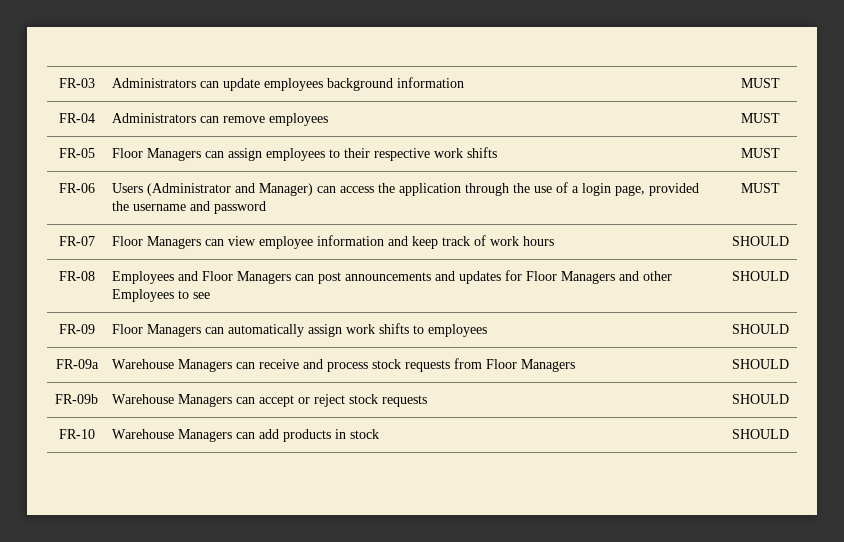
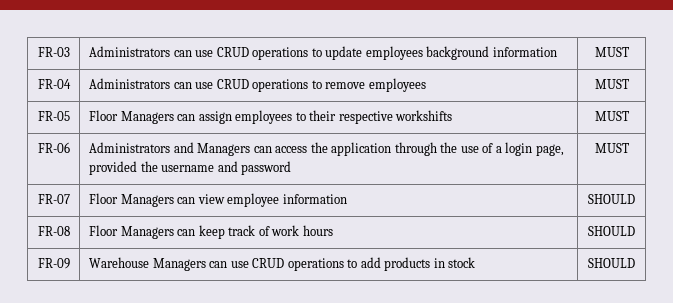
(220, 84) none -> [195,47,322,60] use CRUD operations to
(220, 119) none -> [195,79,322,92] use CRUD operations to
[434,147,498,158] work shifts -> [395,110,453,121] workshifts
[112,183,314,196] Users (Administrator and Manager) -> [88,142,251,156] Administrators and Managers
[388,236,409,246] and -> [588,194,635,204] [37,226,70,236] [88,225,196,239] | SHOULD // FR-08 | Floor Managers can
[58,271,95,281] [112,270,673,284] [112,289,211,302] [731,271,789,281] [58,324,95,334] [112,323,488,337] [731,324,789,334] [55,359,99,369] [112,358,576,372] [731,359,789,369] [55,394,98,404] [112,394,428,407] [731,394,789,404] [58,429,95,439] [112,429,256,442] FR-08 | Employees and Floor Managers can post announcements and updates for Floor Managers and other Employees to see | SHOULD // FR-09 | Floor Managers can automatically assign work shifts to employees | SHOULD // FR-09a | Warehouse Managers can receive and process stock requests from Floor Managers | SHOULD // FR-09b | Warehouse Managers can accept or reject stock requests | SHOULD // FR-10 | Warehouse Managers can -> [37,258,70,269] [88,257,358,271] FR-09 | Warehouse Managers can use CRUD operations to

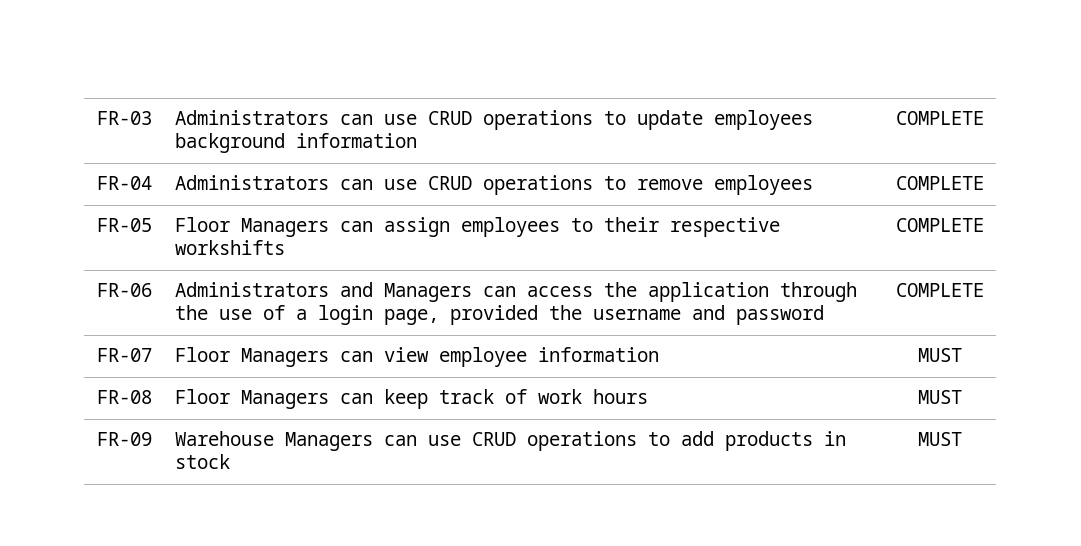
[594,47,629,57] MUST -> [895,111,984,125] COMPLETE
[594,79,629,89] MUST -> [895,176,984,190] COMPLETE
[594,111,629,121] MUST -> [895,218,984,232] COMPLETE
[594,143,629,153] MUST -> [895,283,984,297] COMPLETE
[588,194,635,204] SHOULD -> [917,348,962,362] MUST
[588,226,635,236] SHOULD -> [917,390,962,404] MUST
[588,258,635,268] SHOULD -> [917,432,962,446] MUST

